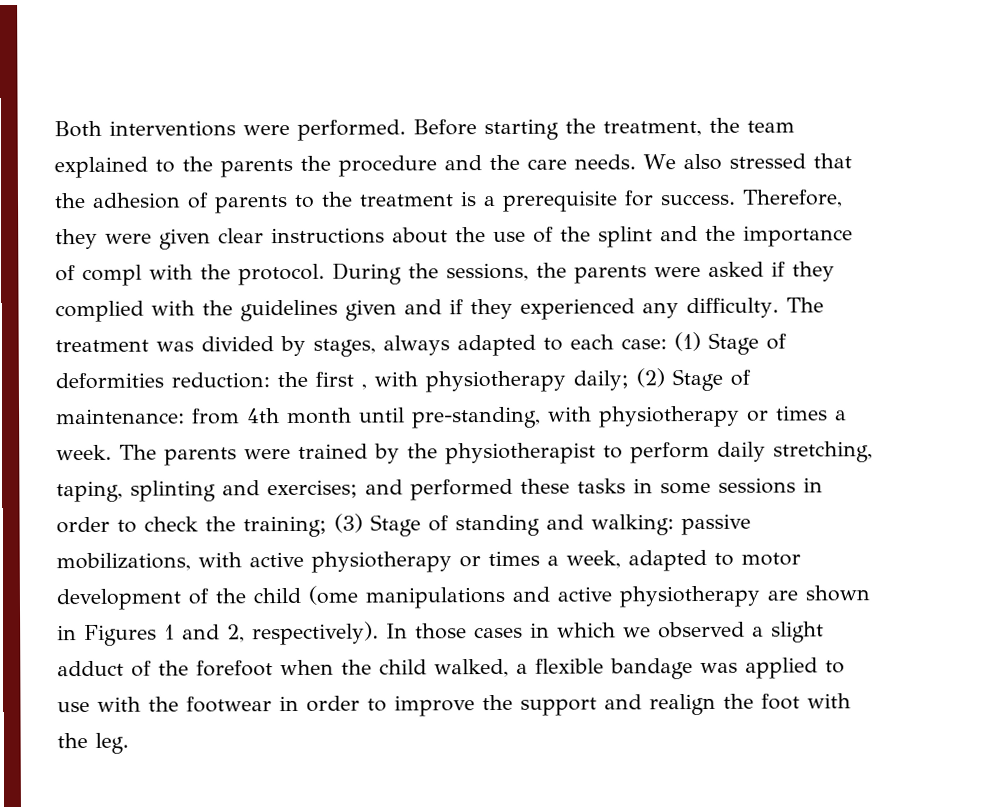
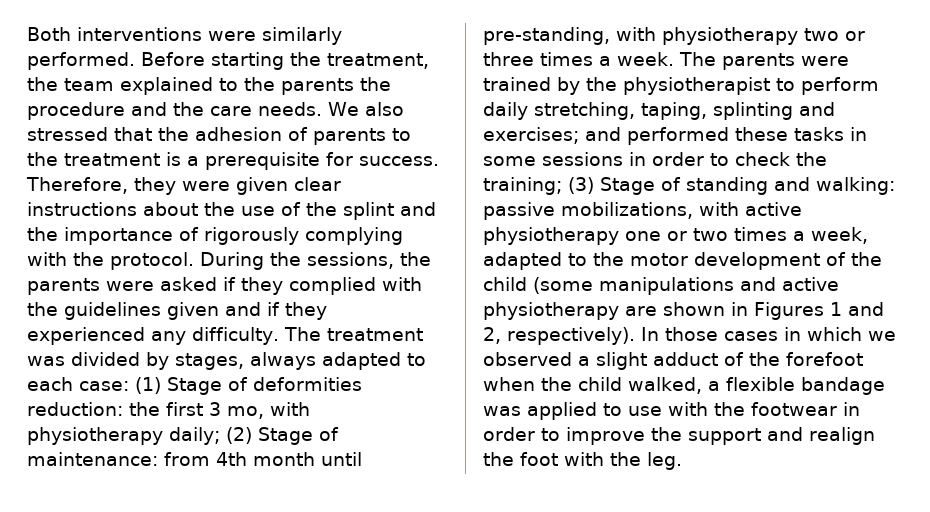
(290, 130) none -> [262,27,342,45] similarly
[82,264,142,287] compl -> [204,227,403,245] rigorously complying
[361,383,367,390] , -> [209,402,264,419] 3 mo,
[747,410,769,422] or -> [804,28,865,41] [483,52,534,66] two or three
[459,556,481,568] or -> [625,228,728,241] one or two
(734, 559) none -> [593,252,624,266] the
[308,585,358,605] (ome -> [533,277,593,294] (some

